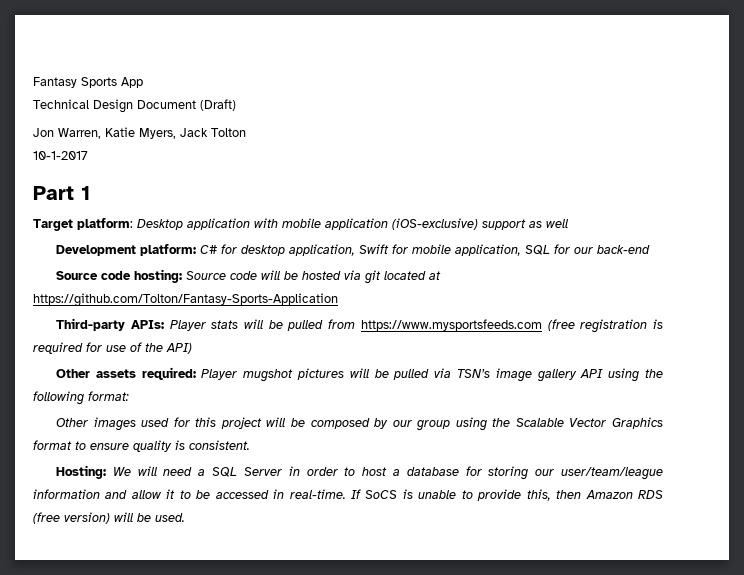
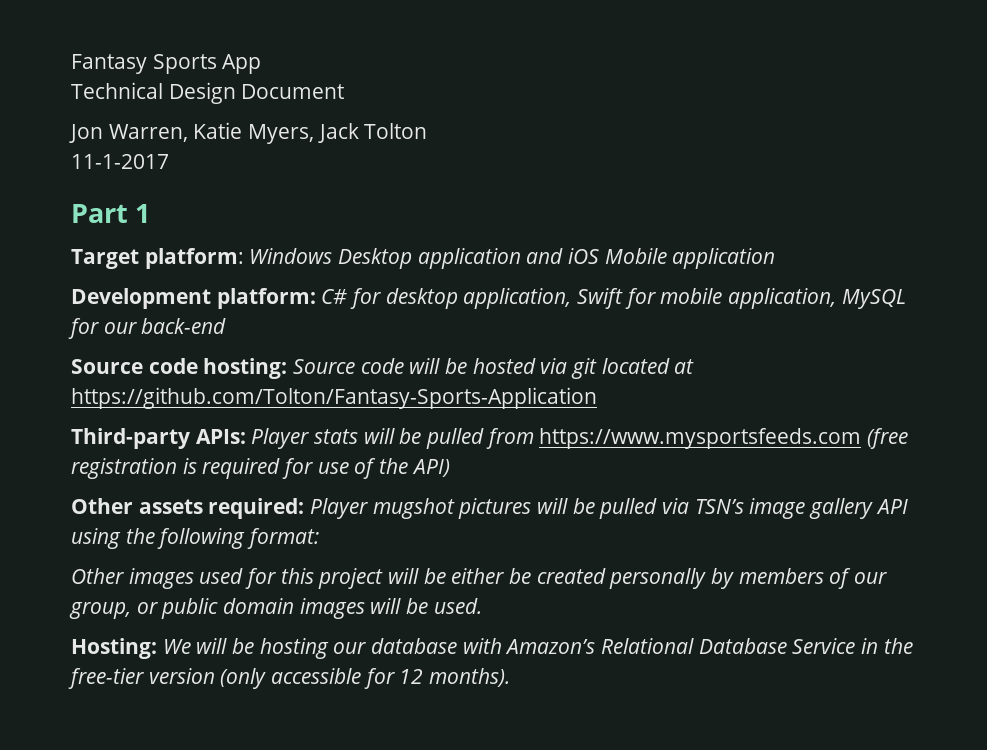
[200,99,236,111] (Draft) -> (345, 91) none
[33,151,88,160] 10-1-2017 -> [71,154,169,169] 11-1-2017
(133, 224) none -> [249,248,333,264] Windows
[254,218,569,230] with mobile application (iOS-exclusive) support as well -> [526,248,776,269] and iOS Mobile application
[525,245,551,255] SQL -> [841,289,906,309] MySQL
[310,417,663,431] [33,440,250,452] [56,465,664,480] [33,489,664,501] [33,512,185,524] composed by our group using the Scalable Vector Graphics format to ensure quality is consistent. // Hosting: We will need a SQL Server in order to host a database for storing our user/team/league information and allow it to be accessed in real-time. If SoCS is unable to provide this, then Amazon RDS (free version) will be used. -> [451,568,888,589] [69,598,482,619] [71,638,913,659] [68,668,511,689] either be created personally by members of our group, or public domain images will be used. // Hosting: We will be hosting our database with Amazon’s Relational Database Service in the free-tier version (only accessible for 12 months).

